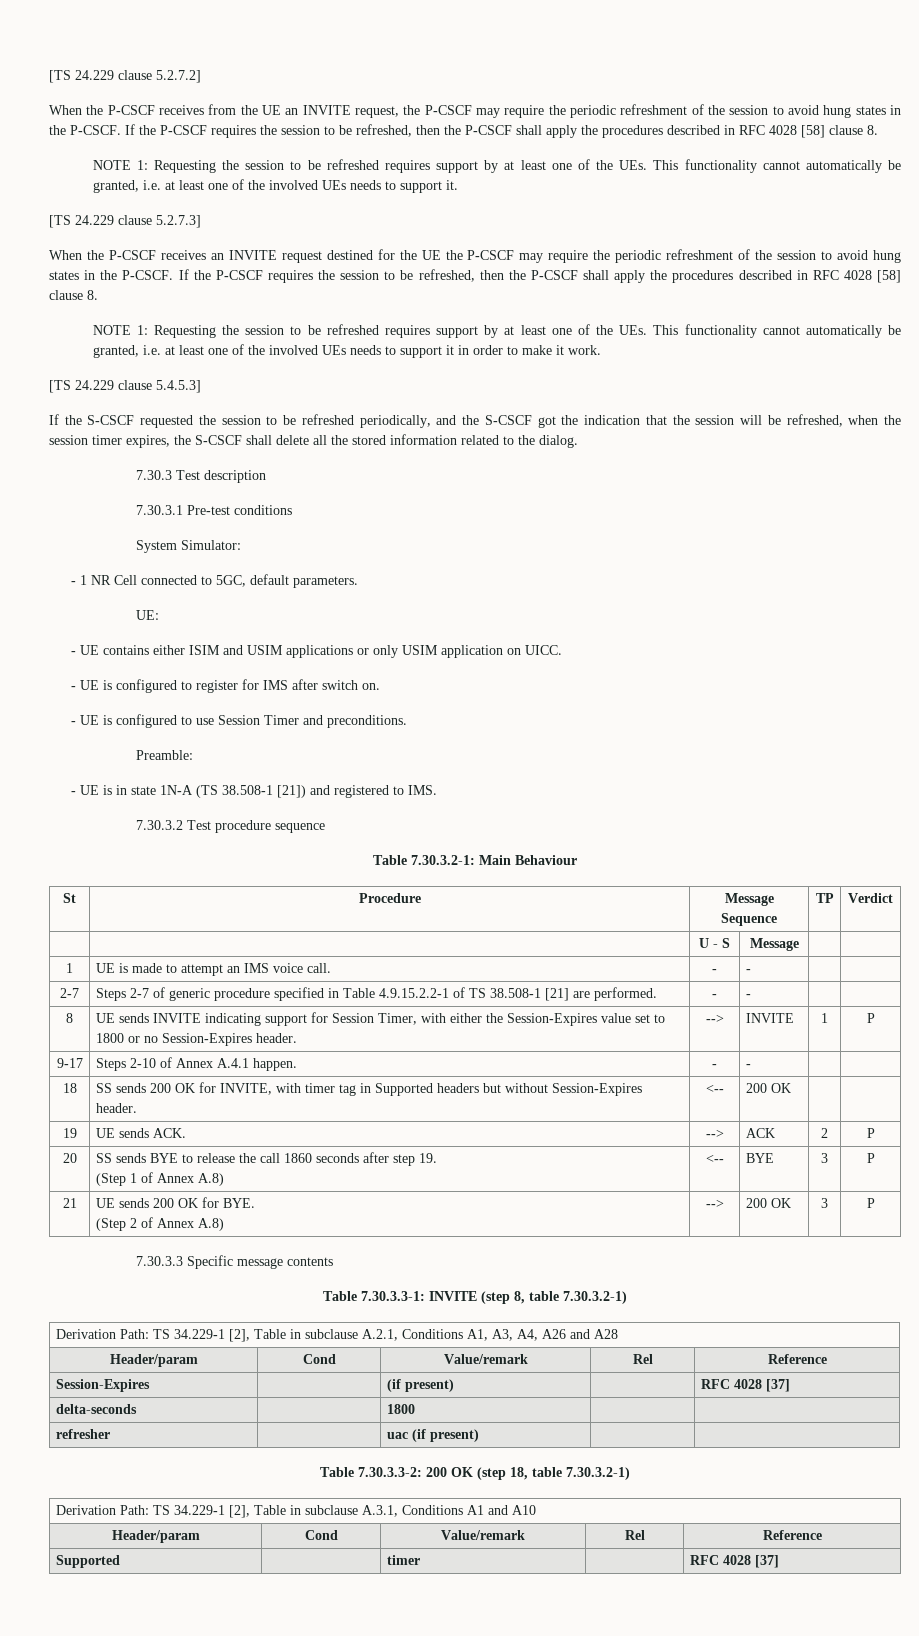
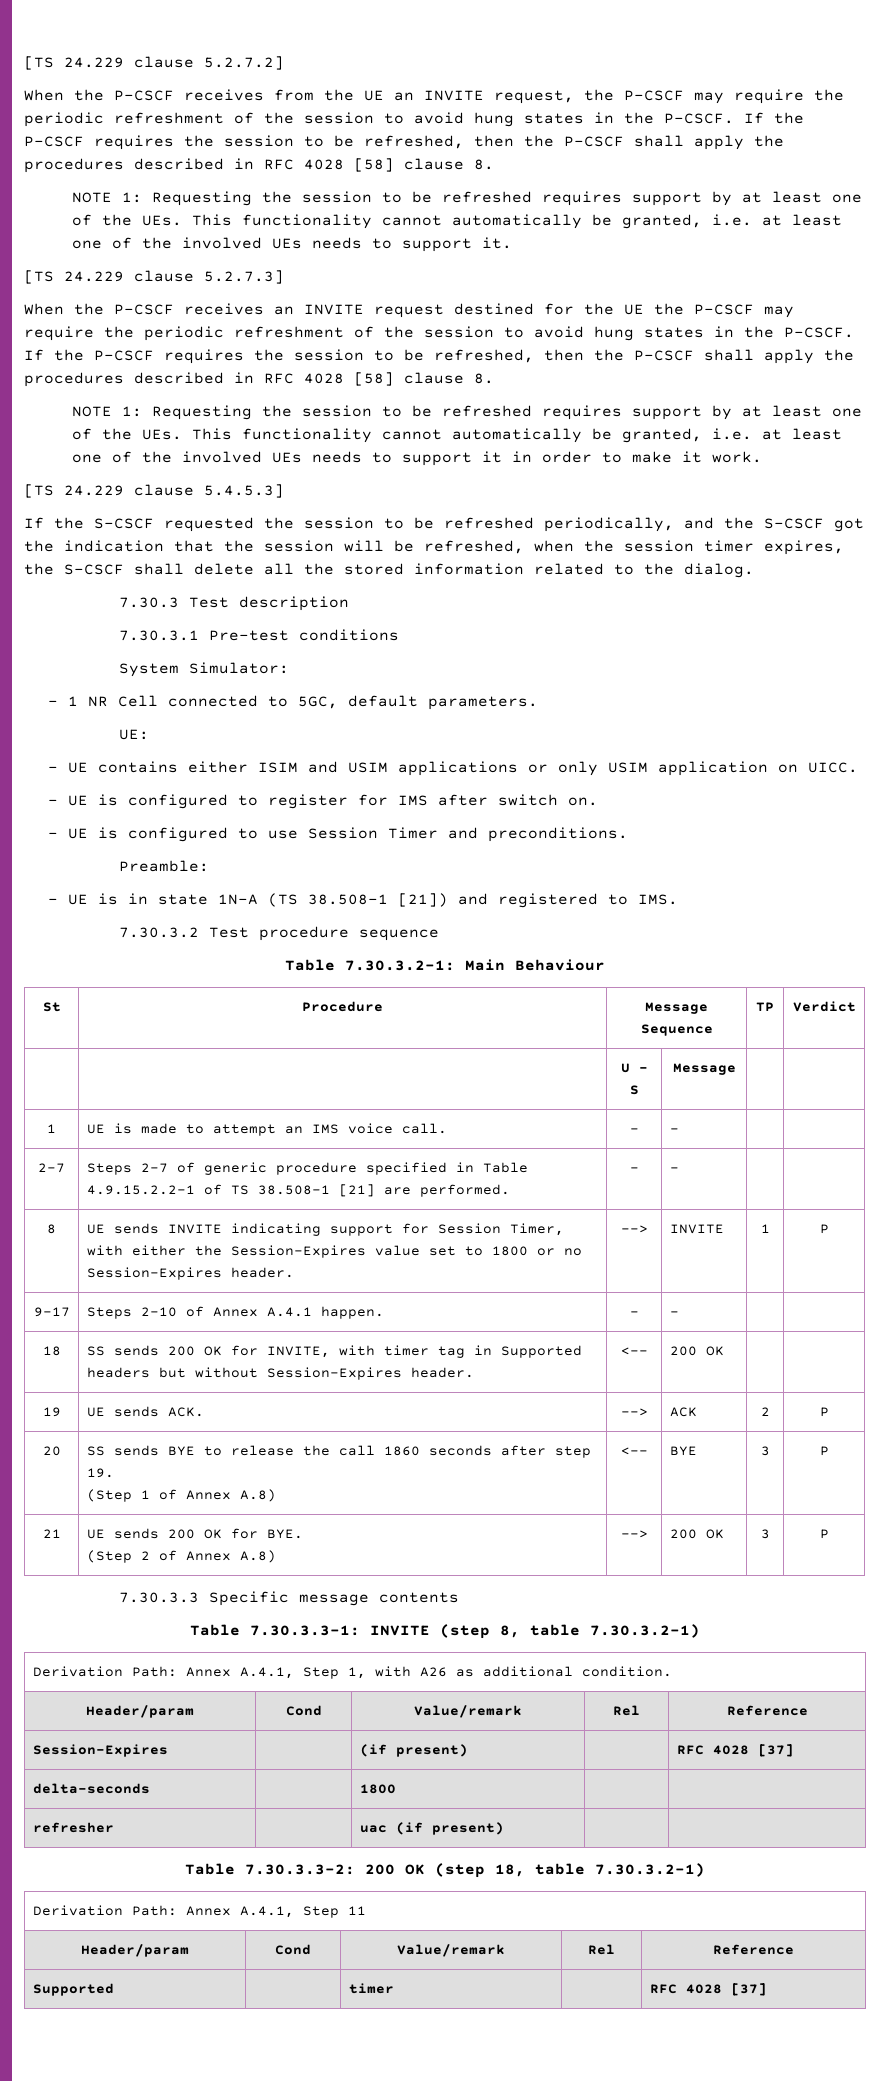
[152,1329,618,1342] TS 34.229-1 [2], Table in subclause A.2.1, Conditions A1, A3, A4, A26 and A28 -> [185,1666,672,1679] Annex A.4.1, Step 1, with A26 as additional condition.
[152,1505,536,1518] TS 34.229-1 [2], Table in subclause A.3.1, Conditions A1 and A10 -> [185,1906,366,1918] Annex A.4.1, Step 11

